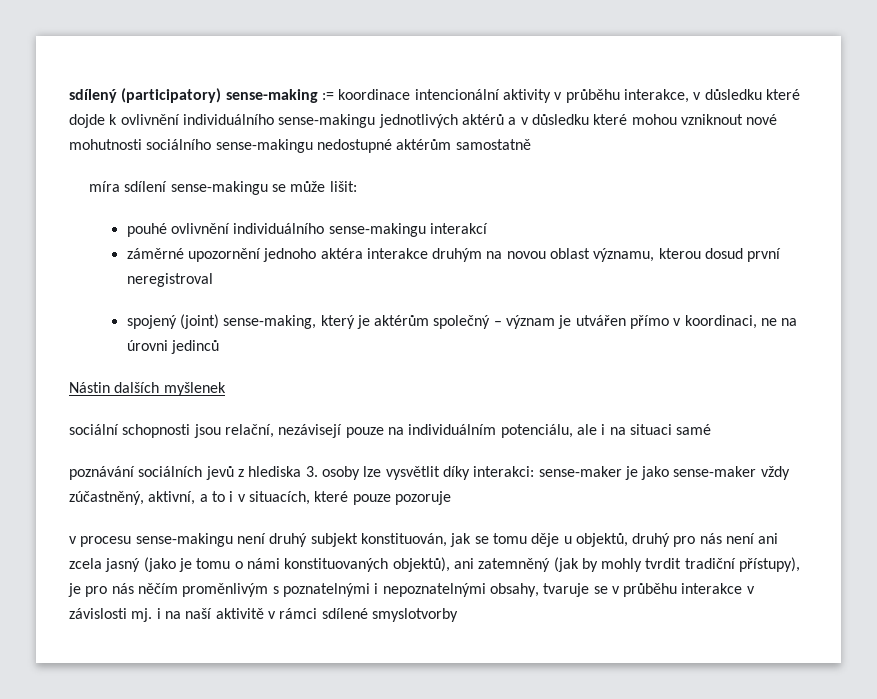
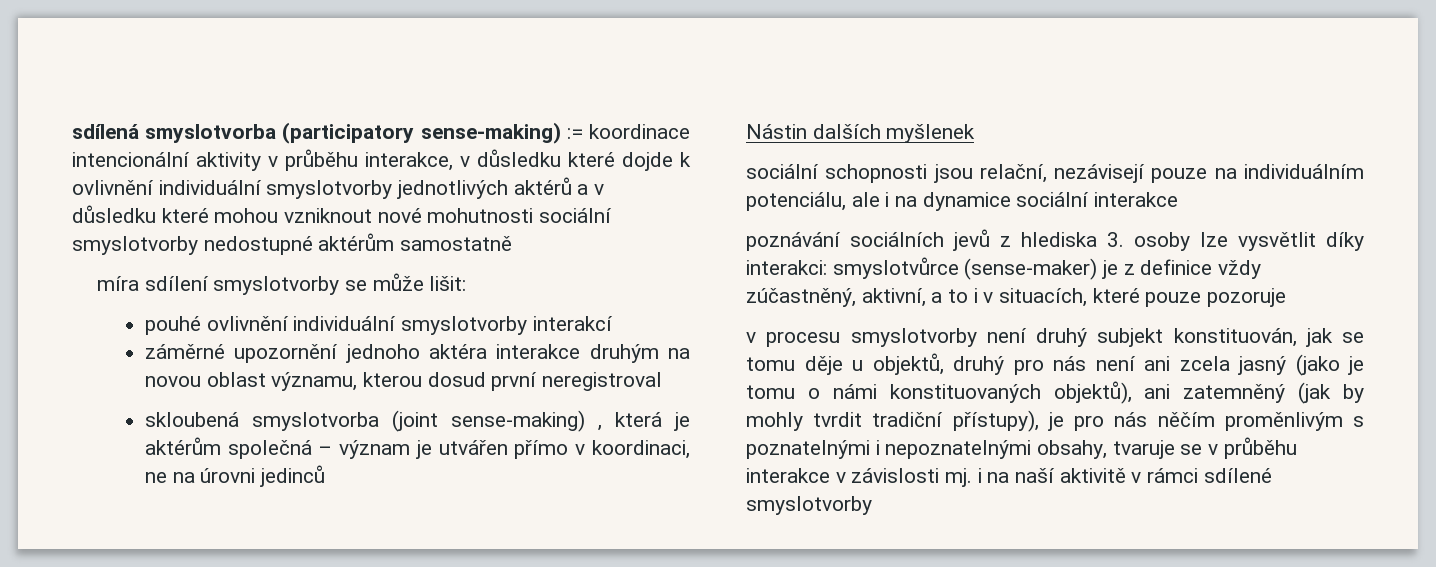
[69,88,318,103] sdílený (participatory) sense-making -> [72,122,561,144] sdílená smyslotvorba (participatory sense-making)
[182,114,376,128] individuálního sense-makingu -> [158,180,393,199] individuální smyslotvorby
[146,139,313,153] sociálního sense-makingu -> [539,208,613,223] [72,236,198,255] sociální smyslotvorby
[170,181,268,195] sense-makingu -> [213,276,340,295] smyslotvorby
[233,223,426,237] individuálního sense-makingu -> [293,316,527,335] individuální smyslotvorby
[126,314,355,329] spojený (joint) sense-making, který -> [144,410,662,432] skloubená smyslotvorba (joint sense-making) , která
[433,315,491,329] společný -> [227,440,312,459] společná
[629,424,712,435] situaci samé -> [922,192,1179,211] dynamice sociální interakce
[538,466,757,480] sense-maker je jako sense-maker -> [832,257,1213,280] smyslotvůrce (sense-maker) je z definice
[135,533,233,547] sense-makingu -> [850,328,977,347] smyslotvorby

